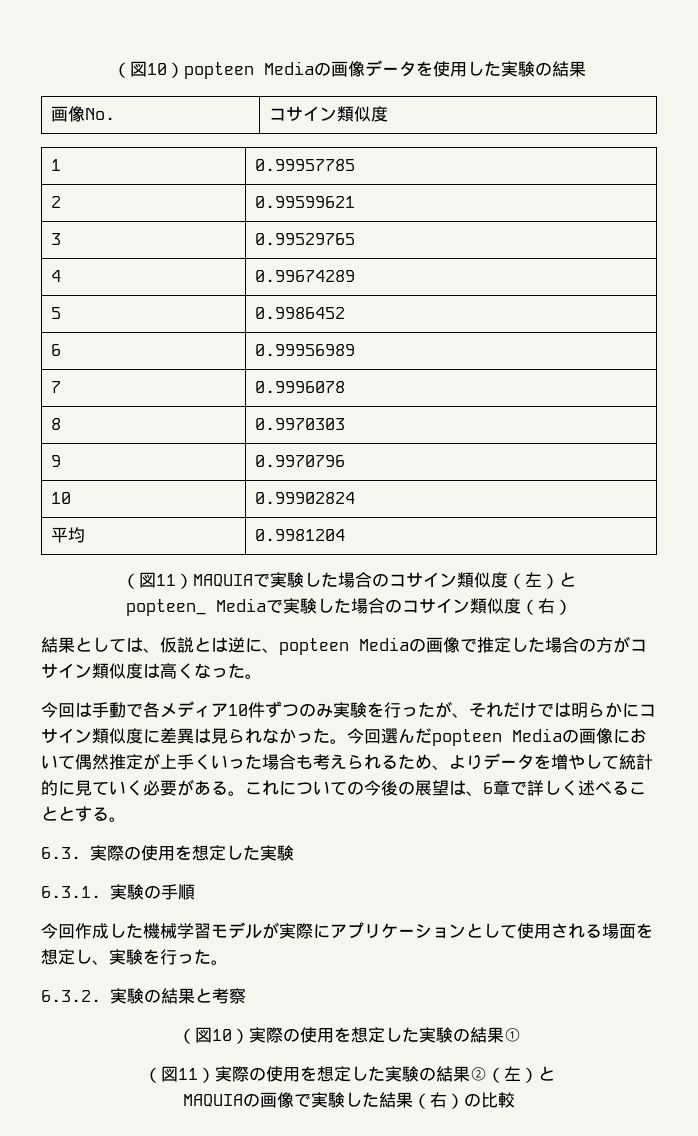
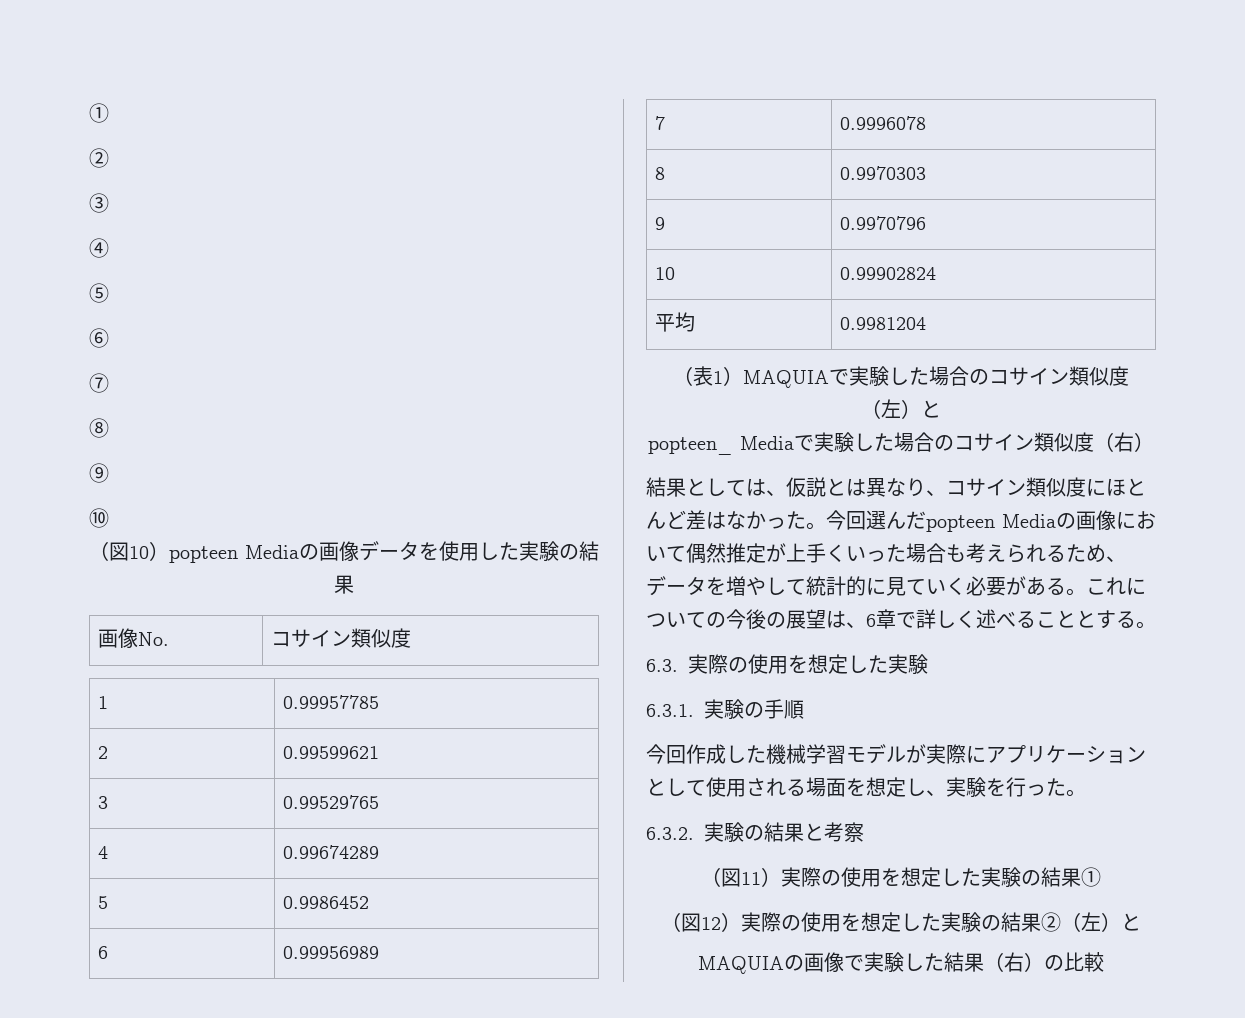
(112, 70) none -> [89,103,109,123] [89,148,109,168] [89,193,109,213] [89,238,109,258] [89,283,109,303] [89,328,109,348] [89,373,109,393] [89,418,109,438] [89,463,109,483] [89,508,109,528] ① // ② // ③ // ④ // ⑤ // ⑥ // ⑦ // ⑧ // ⑨ // ⑩ //
[139,572,176,588] 図11 -> [693,366,723,386] 表1
[228,636,647,655] [41,663,262,679] [41,701,639,718] 逆に、popteen Mediaの画像で推定した場合の方がコサイン類似度は高くなった。 // 今回は手動で各メディア10件ずつのみ実験を行ったが、それだけでは明らかに -> [866,478,946,497] 異なり、
[160,728,262,744] 差異は見られ -> [1106,478,1146,496] [646,510,726,530] ほとんど差は
[449,755,483,770] より -> (1126, 559) none
[211,1029,232,1041] 10 -> [741,872,761,885] 11
[177,1068,198,1080] 11 -> [701,917,721,930] 12

